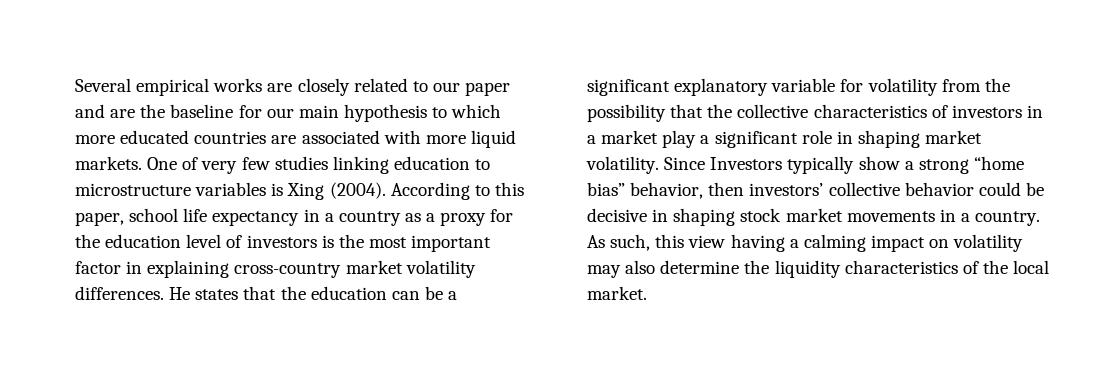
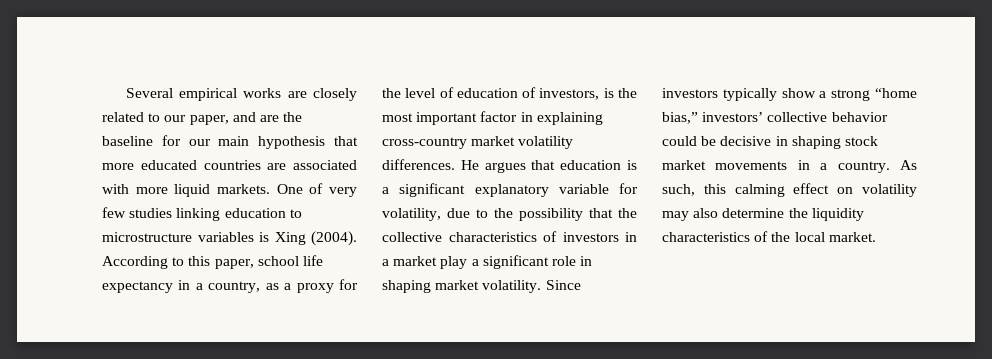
[465,82,511,96] paper -> [189,115,229,125] paper,
[432,104,502,118] to which -> [334,136,358,146] that
[338,211,401,226] country -> [208,281,261,293] country,
[105,234,182,248] education -> (401, 93) none
[246,235,317,248] investors -> [456,87,600,100] education of investors,
[195,286,443,300] states that the education can be -> [484,160,637,173] argues that education is
[867,78,981,96] volatility from -> [382,208,488,221] volatility, due to
[710,157,783,170] Investors -> [662,88,718,98] investors
[587,182,745,199] bias” behavior, then -> [662,112,698,124] bias,”
[688,234,925,252] view having a calming impact -> [734,183,830,197] calming effect

